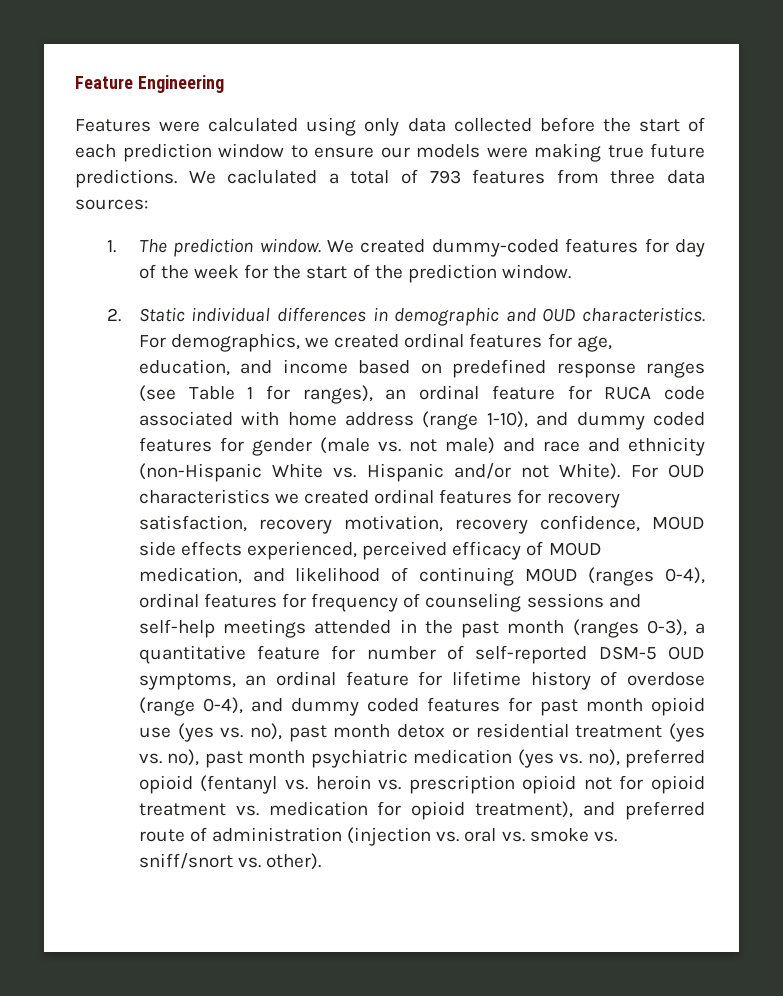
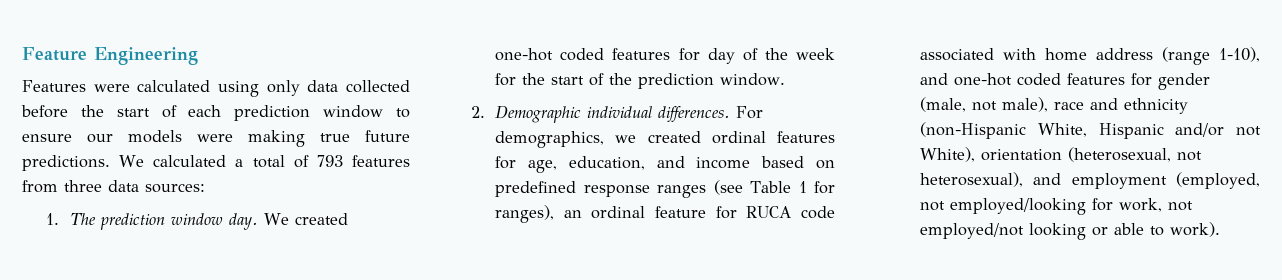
[227,170,318,184] caclulated -> [153,155,227,167] calculated
[259,238,559,257] window. We created dummy-coded -> [171,213,349,230] [495,48,605,61] window day. We created one-hot coded
[138,307,705,326] Static individual differences in demographic and OUD characteristics. -> [495,105,731,123] Demographic individual differences.
[576,412,645,430] dummy -> [954,73,1013,86] one-hot
[319,437,535,454] (male vs. not male) and -> [920,97,1049,112] (male, not male),
[272,463,357,478] White vs. -> [1037,123,1087,137] White,
[559,463,705,480] [138,489,620,508] [138,515,706,534] [138,541,602,560] [138,567,705,586] [138,593,641,612] [138,619,705,638] [138,645,706,664] [138,671,706,690] [138,697,705,716] [138,723,706,742] [138,749,706,768] [138,775,706,794] [138,801,706,820] [138,827,617,846] [138,853,322,870] White). For OUD characteristics we created ordinal features for recovery satisfaction, recovery motivation, recovery confidence, MOUD side effects experienced, perceived efficacy of MOUD medication, and likelihood of continuing MOUD (ranges 0-4), ordinal features for frequency of counseling sessions and self-help meetings attended in the past month (ranges 0-3), a quantitative feature for number of self-reported DSM-5 OUD symptoms, an ordinal feature for lifetime history of overdose (range 0-4), and dummy coded features for past month opioid use (yes vs. no), past month detox or residential treatment (yes vs. no), past month psychiatric medication (yes vs. no), preferred opioid (fentanyl vs. heroin vs. prescription opioid not for opioid treatment vs. medication for opioid treatment), and preferred route of administration (injection vs. oral vs. smoke vs. sniff/snort vs. other). -> [920,147,1203,162] [920,172,1260,189] [920,198,1194,215] [920,222,1221,240] White), orientation (heterosexual, not heterosexual), and employment (employed, not employed/looking for work, not employed/not looking or able to work).

